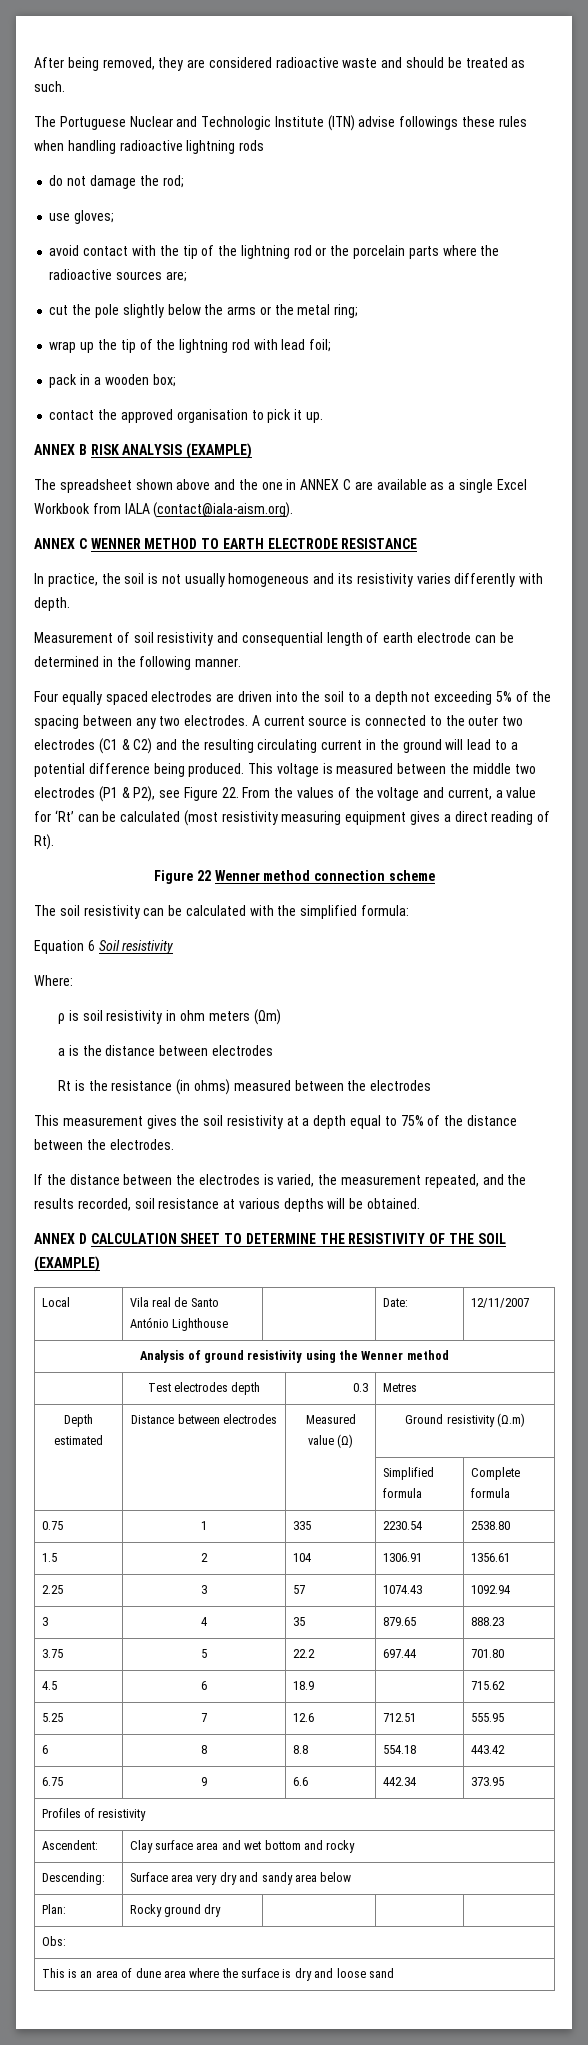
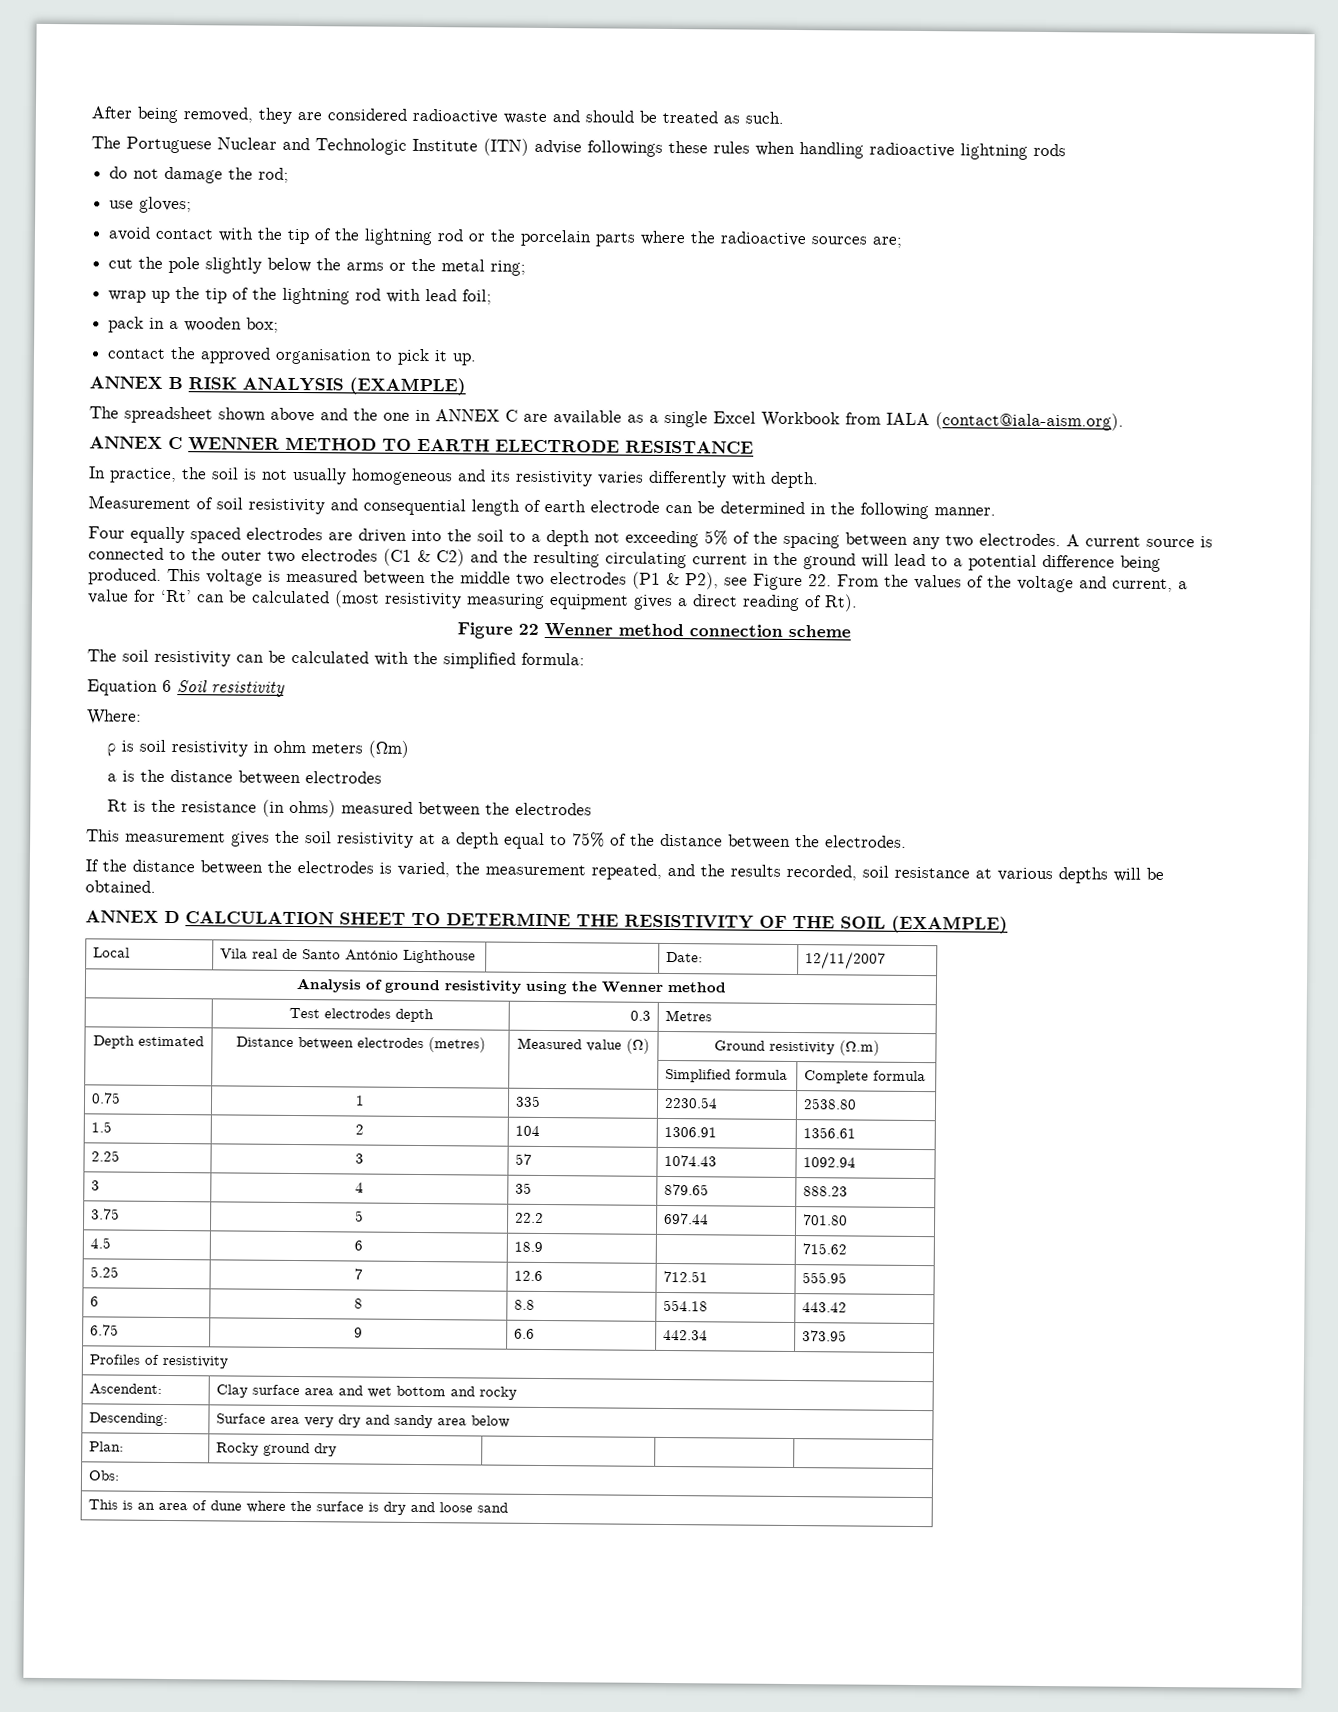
(277, 1419) none -> [427,1037,486,1053] (metres)
[163,1970,186,1978] area -> (242, 1505) none

